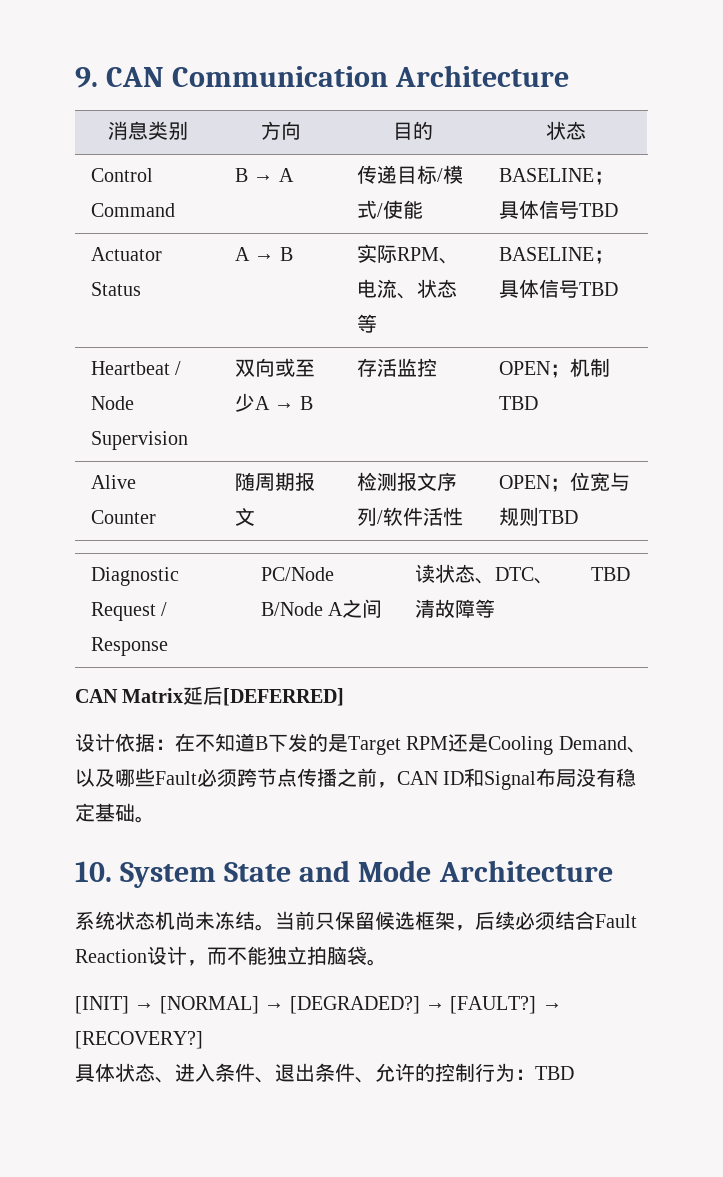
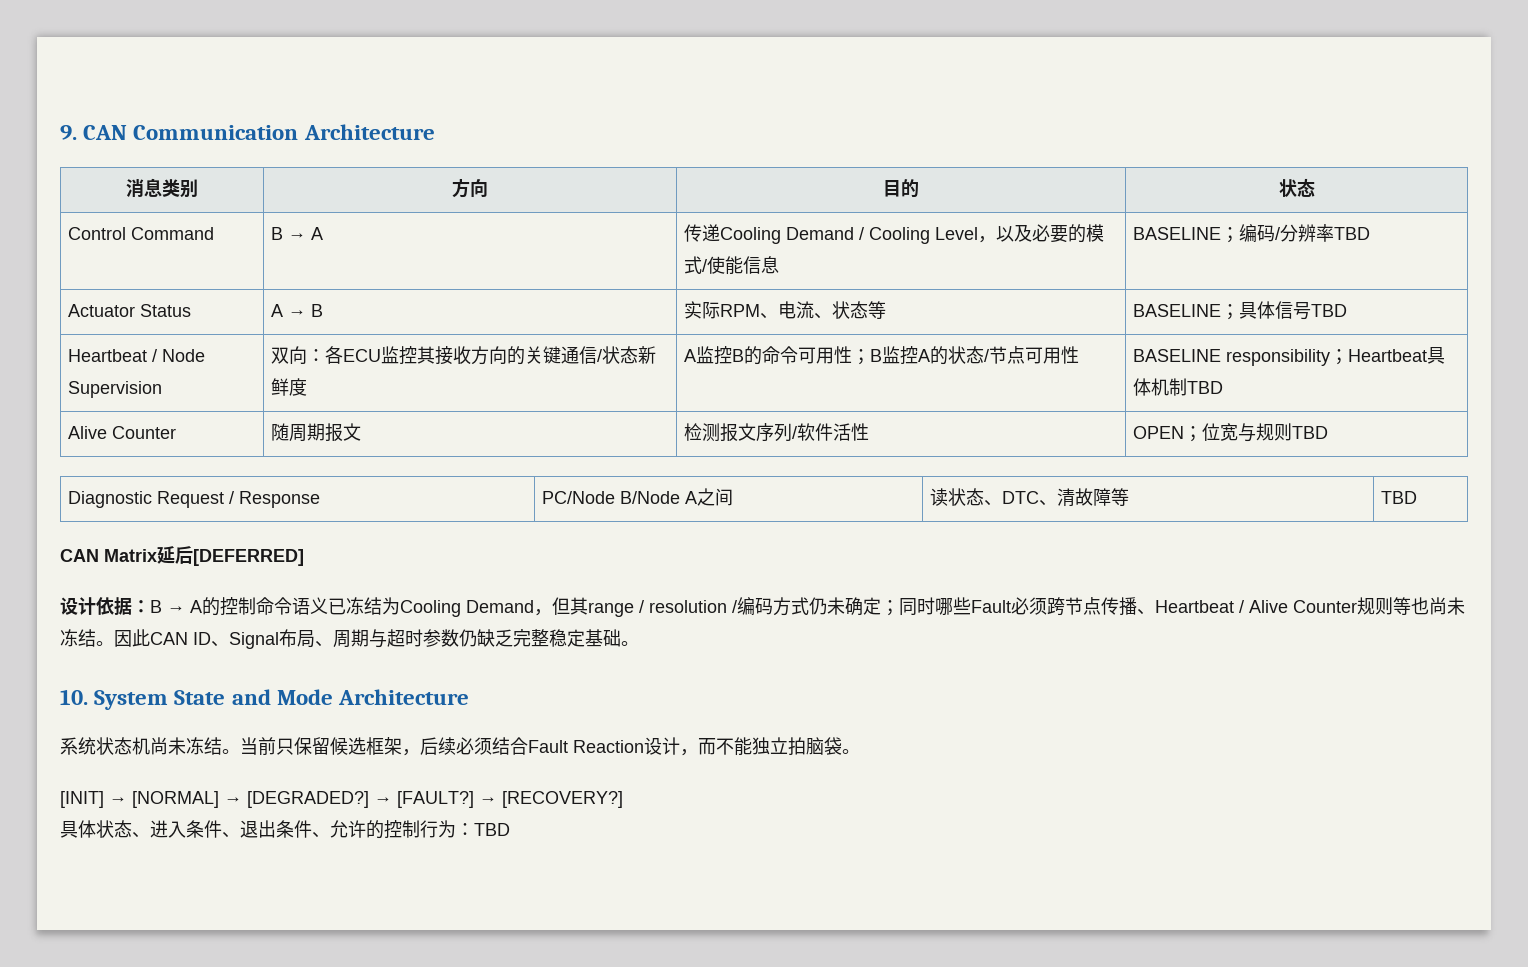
[396,165,443,184] 目标/ -> [720,224,1087,244] Cooling Demand / Cooling Level，以及必要的
[498,168,614,185] [498,200,579,219] | BASELINE；具体信号 -> [743,256,780,274] [1133,224,1335,243] 信息 | BASELINE；编码/分辨率
[274,358,315,377] [234,393,313,412] [356,358,437,377] [498,361,570,378] 或至少A → B | 存活监控 | OPEN； -> [307,346,657,365] [271,378,308,396] [684,346,1080,365] [1133,347,1446,366] [1133,378,1152,396] ：各ECU监控其接收方向的关键通信/状态新鲜度 | A监控B的命令可用性；B监控A的状态/节点可用性 | BASELINE responsibility；Heartbeat具体
[175,733,647,755] [75,768,115,787] 在不知道B下发的是Target RPM还是Cooling Demand、以及 -> [150,597,935,617] B → A的控制命令语义已冻结为Cooling Demand，但其range / resolution /编码方式仍未确定；同时
[337,768,397,788] 之前， -> [1137,597,1465,615] [60,629,150,647] 、Heartbeat / Alive Counter规则等也尚未冻结。因此
[464,768,485,787] 和 -> [211,641,229,647] 、
[576,768,617,787] 没有 -> [315,629,549,648] 、周期与超时参数仍缺乏完整

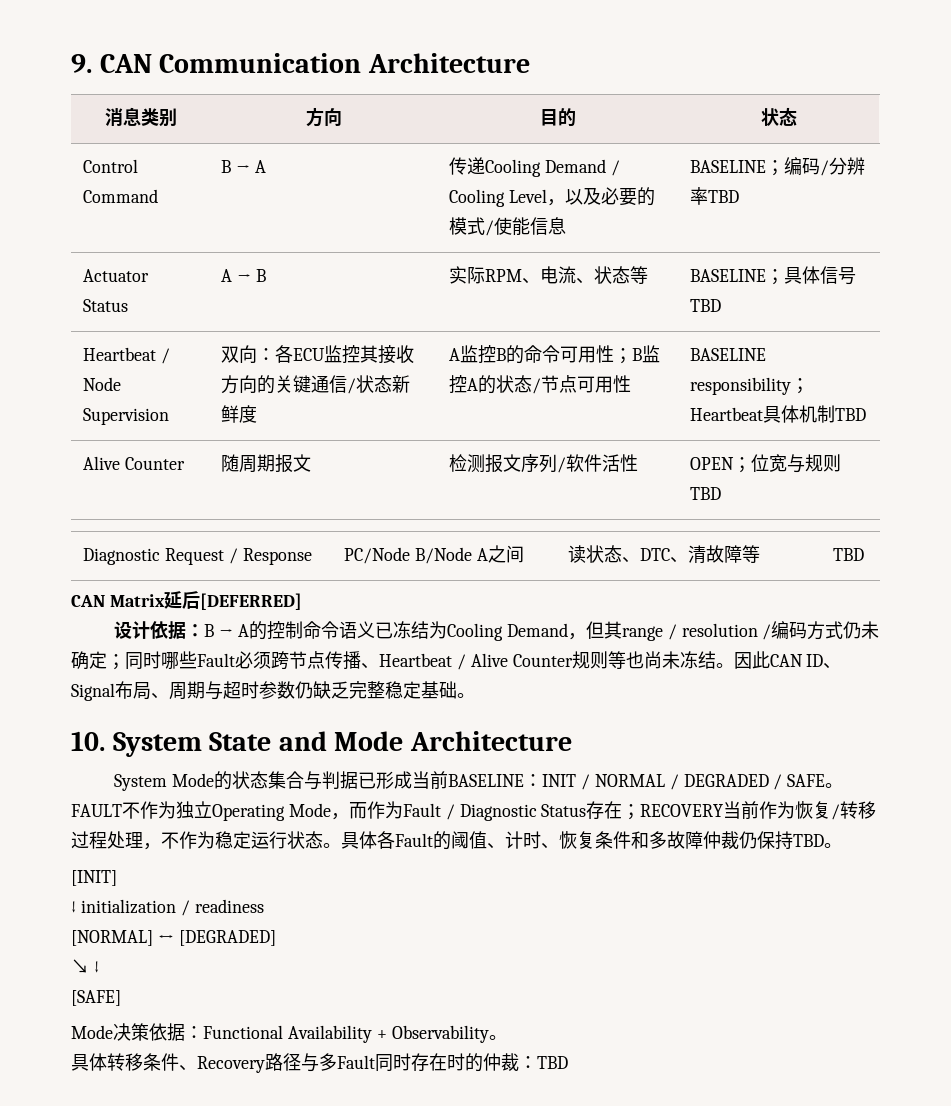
[60,737,860,756] [60,791,623,808] [60,820,456,839] 系统状态机尚未冻结。当前只保留候选框架，后续必须结合Fault Reaction设计，而不能独立拍脑袋。 // [INIT] → [NORMAL] → [DEGRADED?] → [FAULT?] → [RECOVERY?] // 具体状态、进入条件、退出条件、允许的控制行为 -> [114,771,844,791] [71,801,877,821] [71,831,842,850] [71,870,117,886] [71,899,264,916] [71,930,276,946] [71,959,99,973] [71,990,121,1006] [71,1023,507,1043] [71,1053,519,1073] System Mode的状态集合与判据已形成当前BASELINE：INIT / NORMAL / DEGRADED / SAFE。FAULT不作为独立Operating Mode，而作为Fault / Diagnostic Status存在；RECOVERY当前作为恢复/转移过程处理，不作为稳定运行状态。具体各Fault的阈值、计时、恢复条件和多故障仲裁仍保持TBD。 // [INIT] // ↓ initialization / readiness // [NORMAL] ↔ [DEGRADED] // ↘ ↓ // [SAFE] // Mode决策依据：Functional Availability + Observability。 // 具体转移条件、Recovery路径与多Fault同时存在时的仲裁

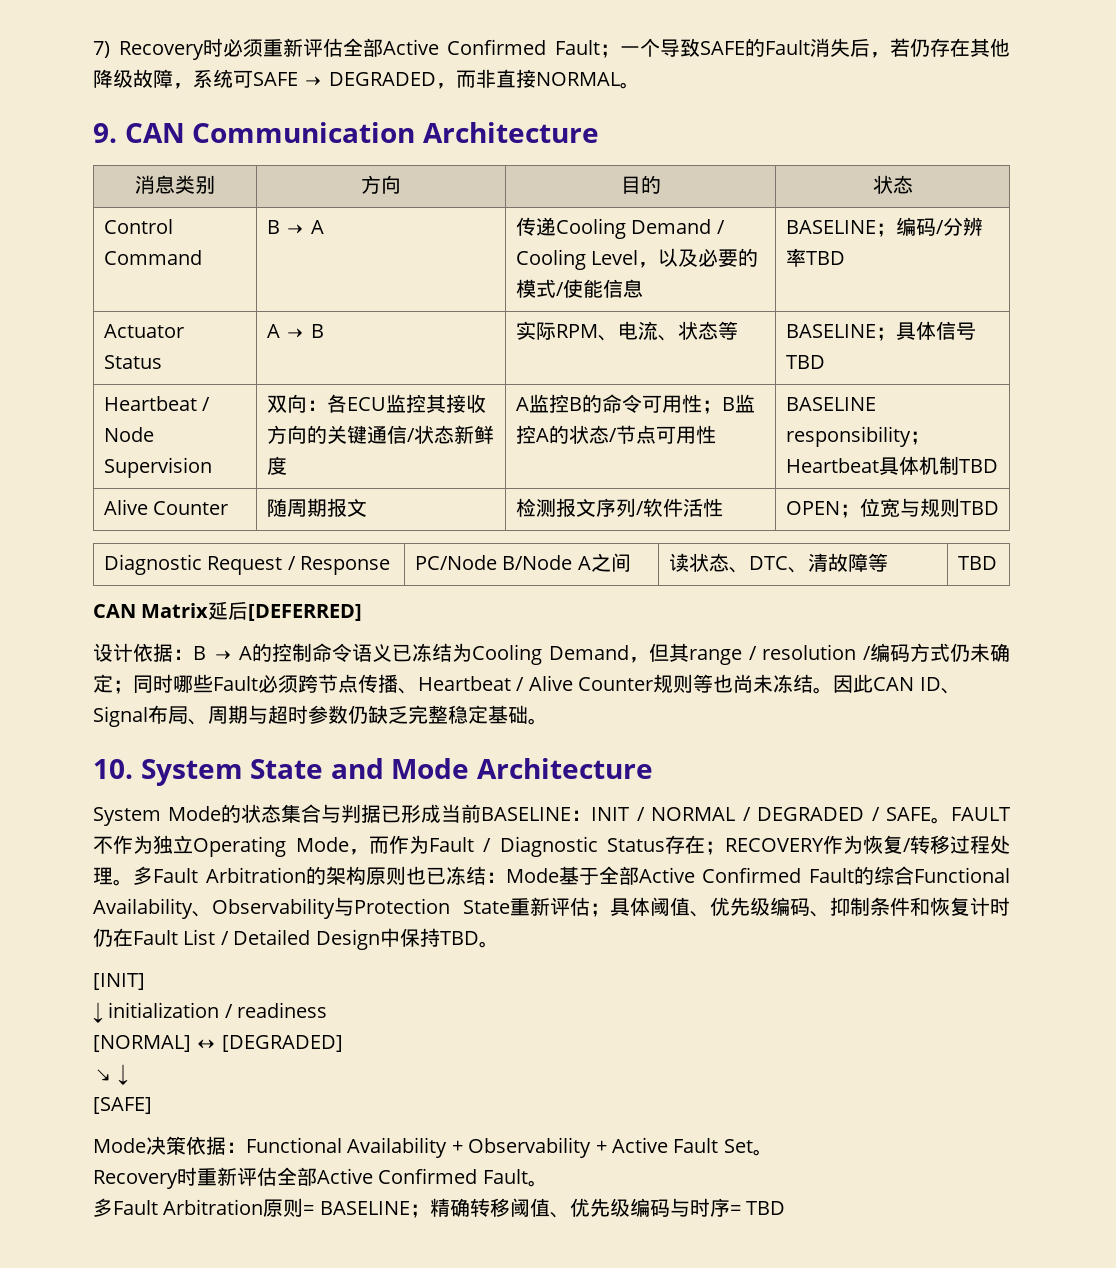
(71, 63) none -> [93,38,1010,60] [93,69,640,89] 7) Recovery时必须重新评估全部Active Confirmed Fault；一个导致SAFE的Fault消失后，若仍存在其他降级故障，系统可SAFE → DEGRADED，而非直接NORMAL。 //
[723,801,760,819] 当前 -> (824, 845) none
[143,831,757,850] ，不作为稳定运行状态。具体各Fault的阈值、计时、恢复条件和多故障仲裁仍 -> [113,866,1010,886] [93,897,1010,919] [93,928,400,950] 。多Fault Arbitration的架构原则也已冻结：Mode基于全部Active Confirmed Fault的综合Functional Availability、Observability与Protection State重新评估；具体阈值、优先级编码、抑制条件和恢复计时仍在Fault List / Detailed Design中
[488,1035,507,1040] [71,1053,537,1073] 。 // 具体转移条件、Recovery路径与多Fault同时存在时的仲裁： -> [595,1137,773,1156] [93,1167,548,1189] [93,1198,741,1218] + Active Fault Set。 // Recovery时重新评估全部Active Confirmed Fault。 // 多Fault Arbitration原则= BASELINE；精确转移阈值、优先级编码与时序=

